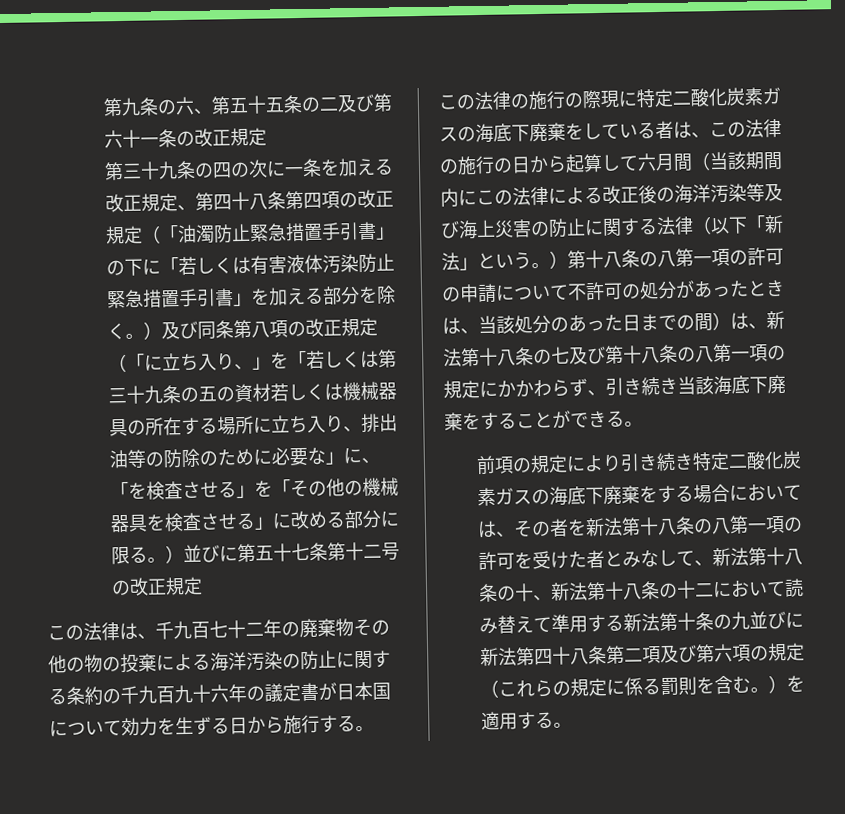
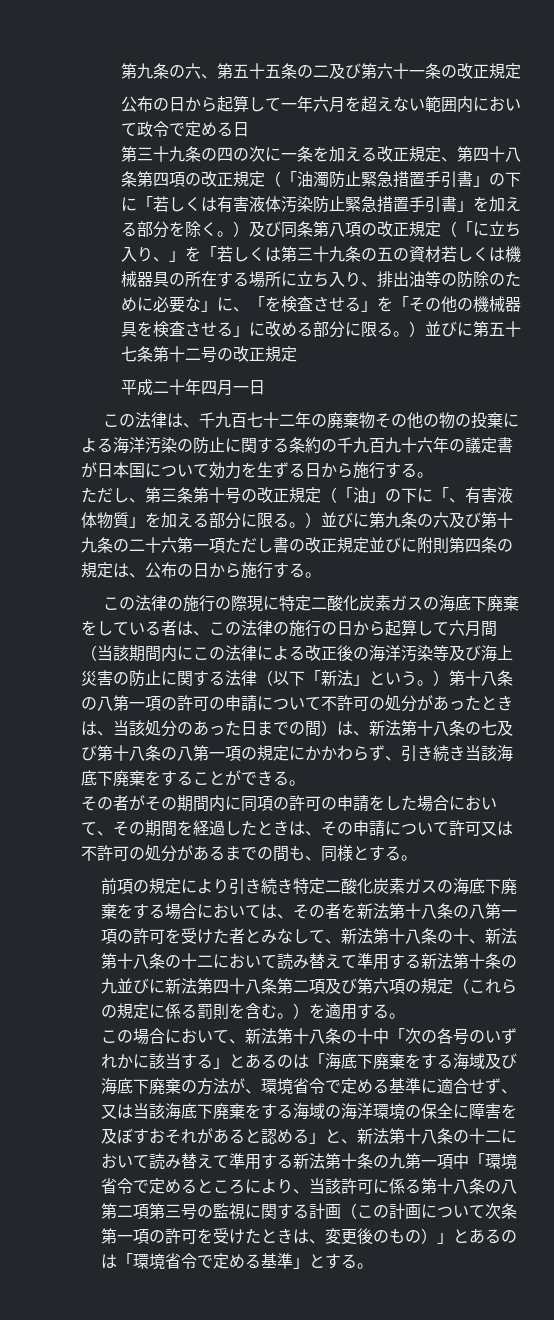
(267, 136) none -> [120,95,521,113] [120,121,249,137] // 公布の日から起算して一年六月を超えない範囲内において政令で定める日
(203, 586) none -> [120,379,265,396] // 平成二十年四月一日
(374, 728) none -> [81,487,513,504] [81,512,513,529] [81,537,513,554] [81,562,321,579] // ただし、第三条第十号の改正規定（「油」の下に「、有害液体物質」を加える部分に限る。）並びに第九条の六及び第十九条の二十六第一項ただし書の改正規定並びに附則第四条の規定は、公布の日から施行する。
(643, 424) none -> [81,795,497,812] [81,820,513,837] [81,845,417,862] // その者がその期間内に同項の許可の申請をした場合において、その期間を経過したときは、その申請について許可又は不許可の処分があるまでの間も、同様とする。
(573, 725) none -> [100,1028,517,1045] [100,1053,517,1070] [100,1078,517,1095] [100,1103,517,1120] [100,1128,517,1144] [100,1153,517,1170] [100,1178,517,1194] [100,1203,517,1220] [100,1228,517,1245] [100,1253,373,1270] // この場合において、新法第十八条の十中「次の各号のいずれかに該当する」とあるのは「海底下廃棄をする海域及び海底下廃棄の方法が、環境省令で定める基準に適合せず、又は当該海底下廃棄をする海域の海洋環境の保全に障害を及ぼすおそれがあると認める」と、新法第十八条の十二において読み替えて準用する新法第十条の九第一項中「環境省令で定めるところにより、当該許可に係る第十八条の八第二項第三号の監視に関する計画（この計画について次条第一項の許可を受けたときは、変更後のもの）」とあるのは「環境省令で定める基準」とする。

